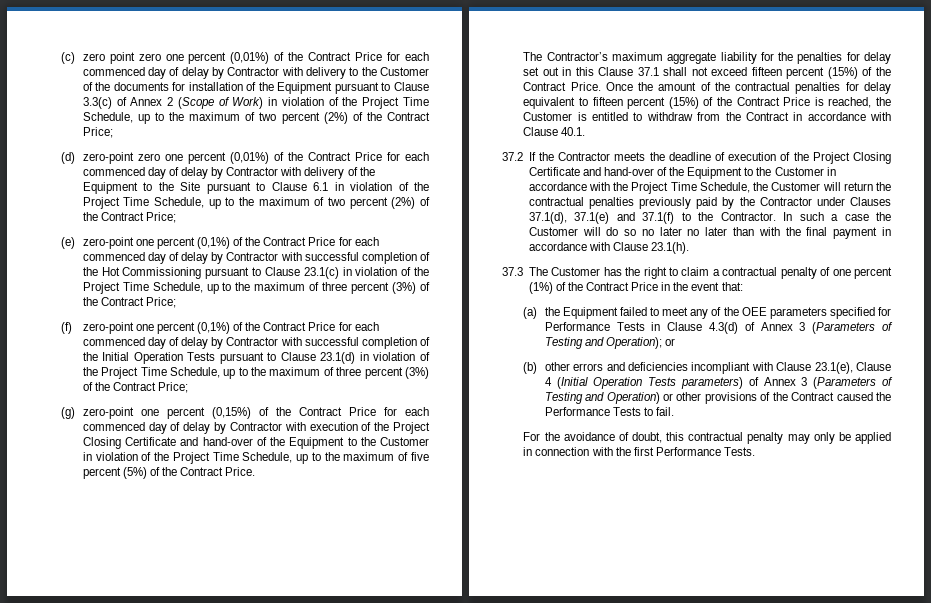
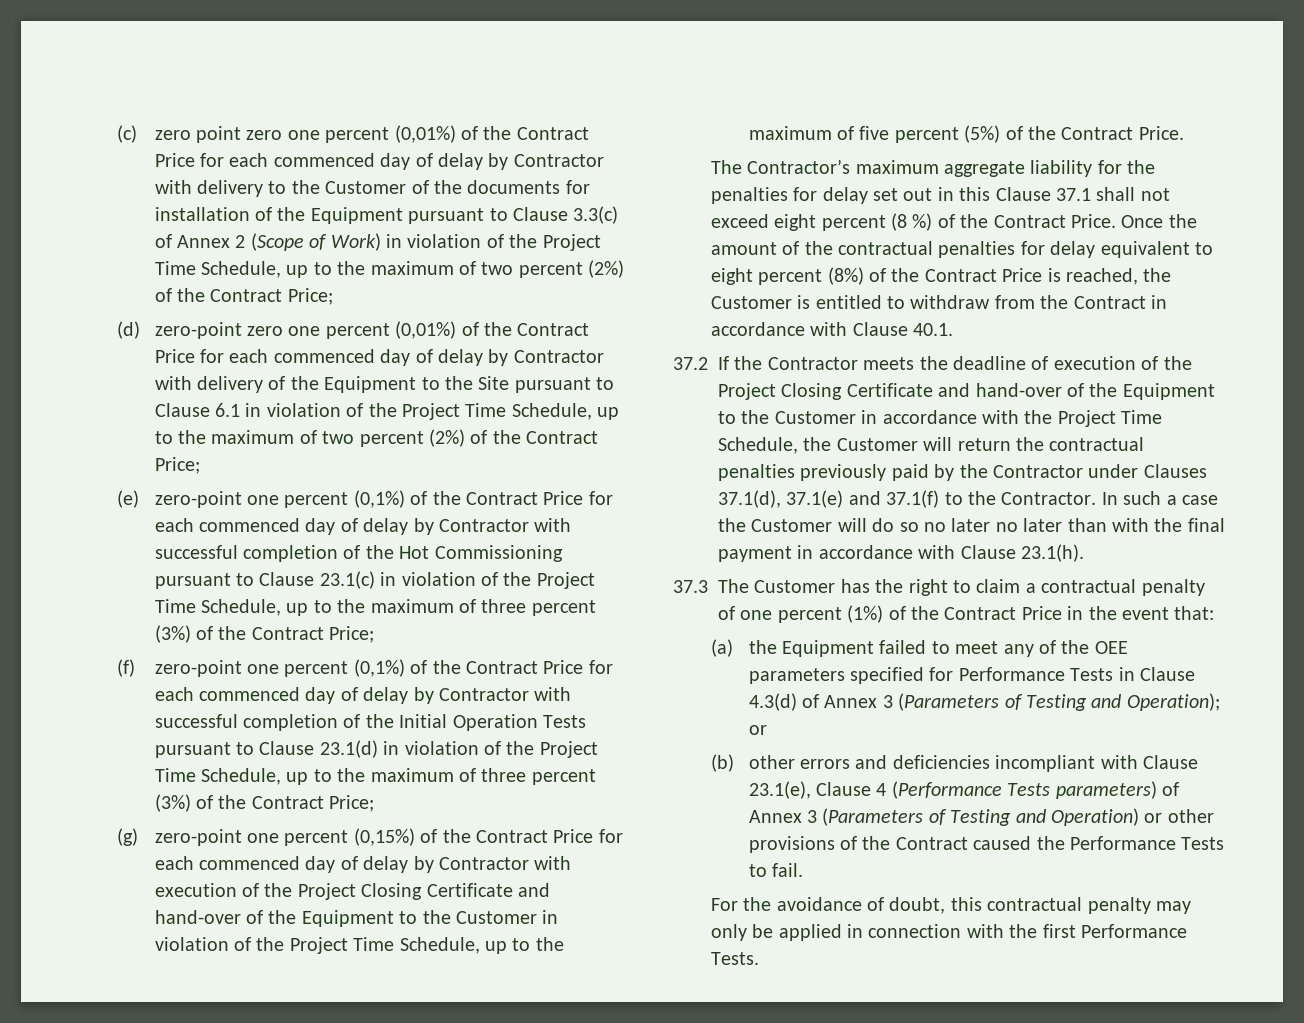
[751,67,858,79] fifteen percent (15%) -> [774,213,933,231] eight percent (8 %)
[592,97,699,109] fifteen percent (15%) -> [710,267,864,285] eight percent (8%)
[556,377,643,389] (Initial Operation -> [891,781,1002,799] (Performance

